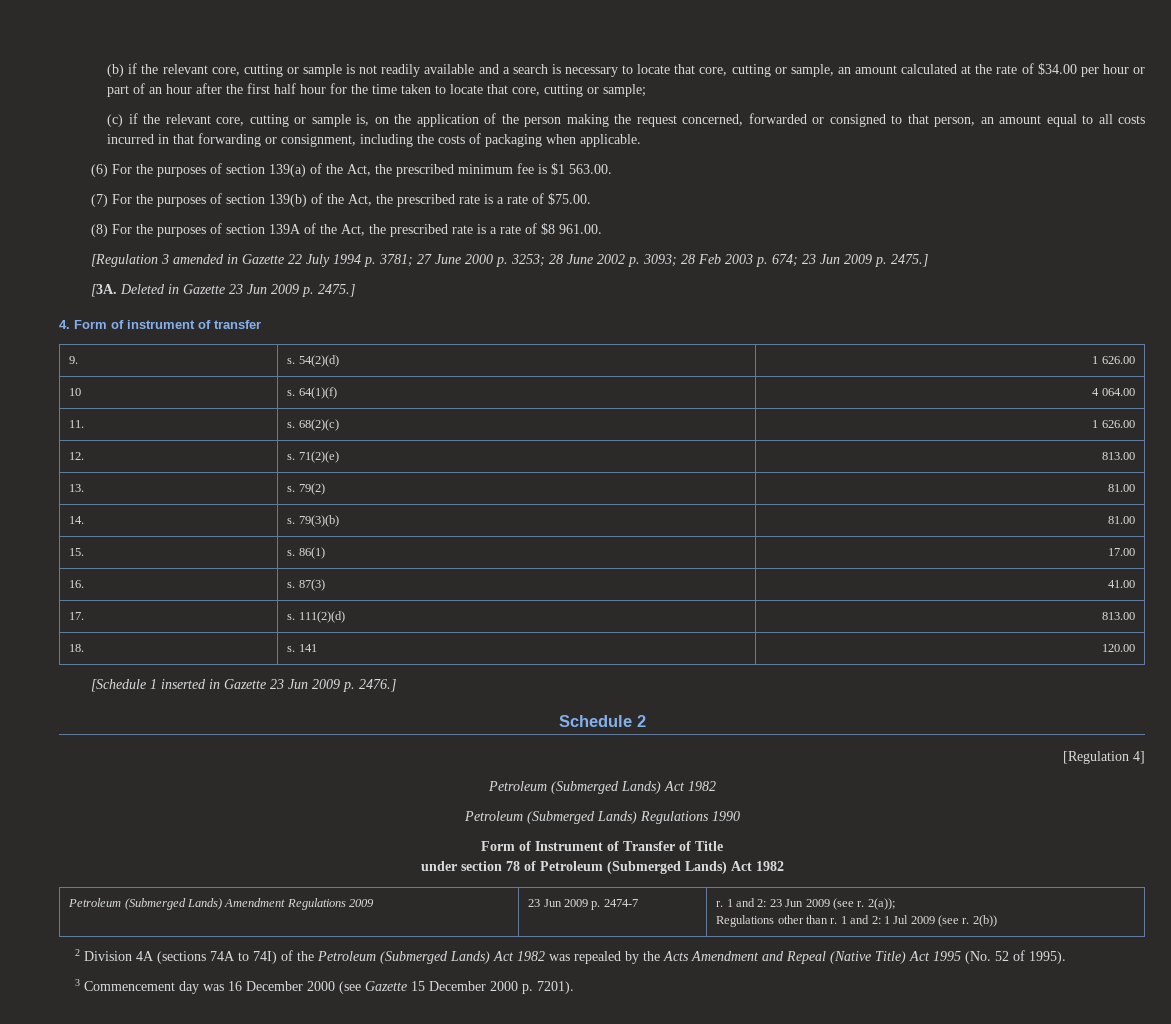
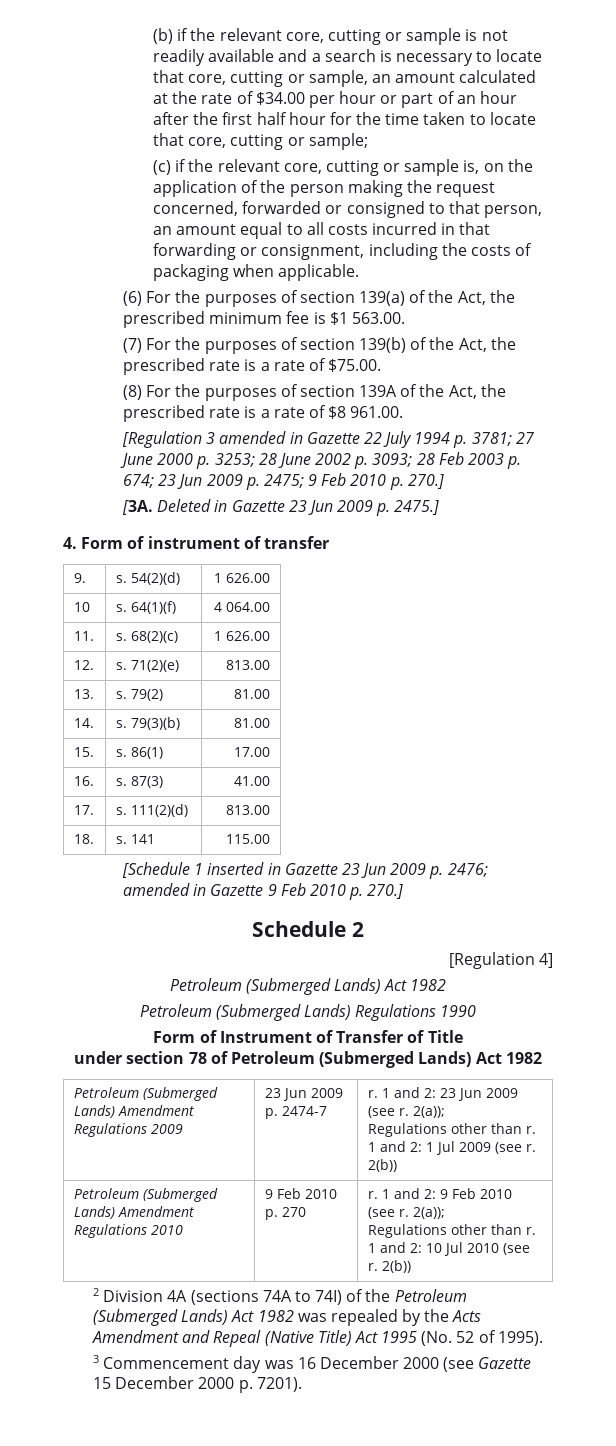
[891,254,929,267] 2475.] -> [263,473,444,490] 2475; 9 Feb 2010 p. 270.]
[1101,644,1135,652] 120.00 -> [226,834,271,844] 115.00
[359,679,397,692] 2476.] -> [447,863,488,877] [122,883,404,900] 2476; amended in Gazette 9 Feb 2010 p. 270.]
(997, 921) none -> [73,1188,218,1202] [73,1206,194,1219] [73,1224,183,1238] [264,1188,337,1199] [264,1207,306,1220] [367,1188,512,1199] [367,1207,445,1219] [367,1224,536,1238] [367,1242,530,1256] [367,1260,411,1273] // Petroleum (Submerged Lands) Amendment Regulations 2010 | 9 Feb 2010 p. 270 | r. 1 and 2: 9 Feb 2010 (see r. 2(a)); // Regulations other than r. 1 and 2: 10 Jul 2010 (see r. 2(b))

